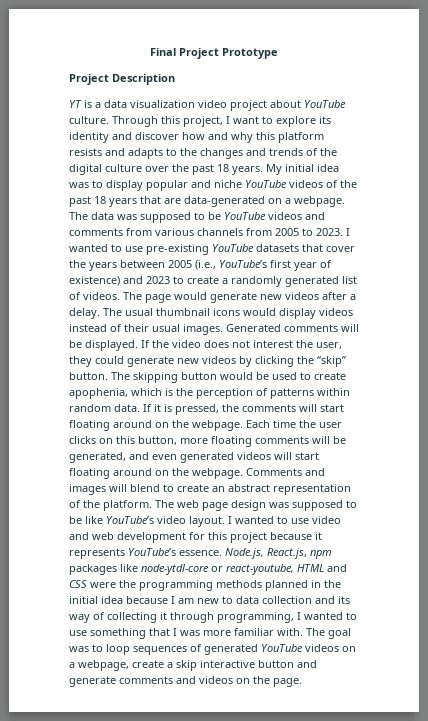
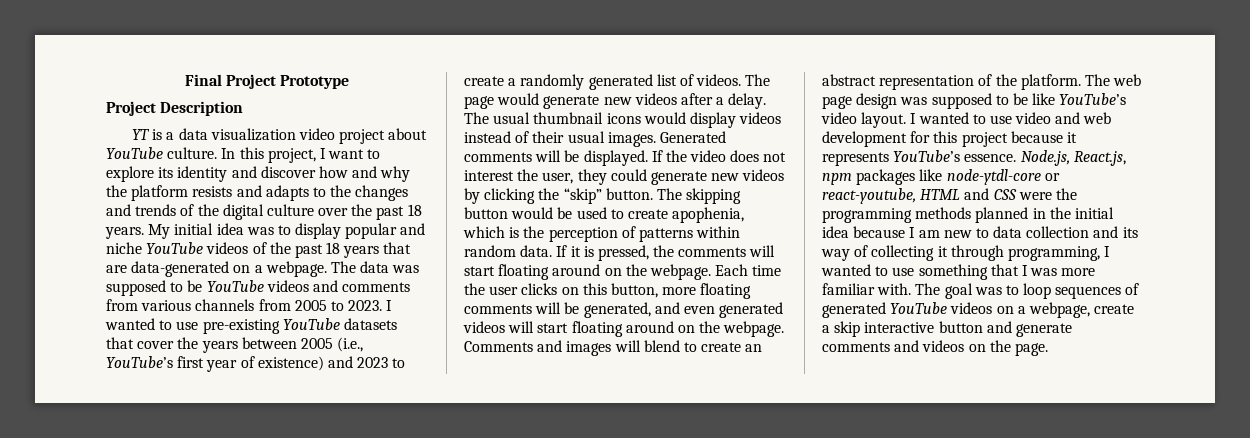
[112,116,158,127] Through -> [221,148,236,159] In
[256,132,275,140] this -> [106,185,127,197] the

